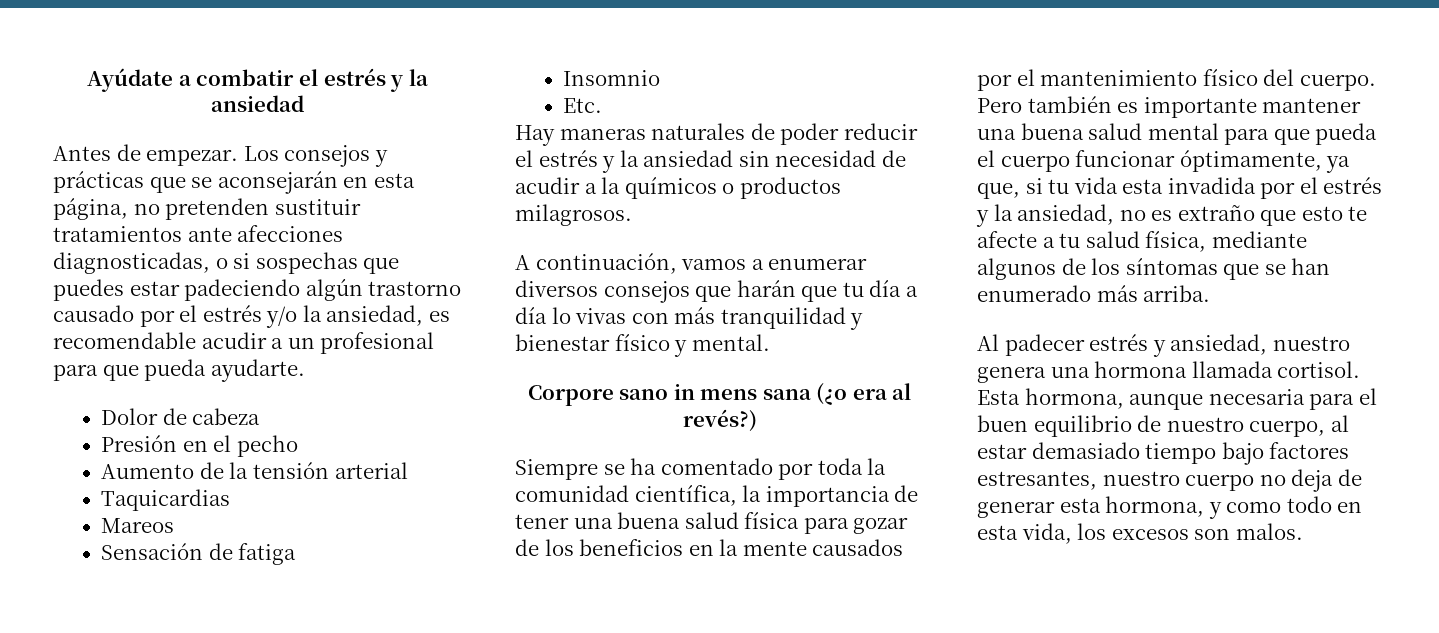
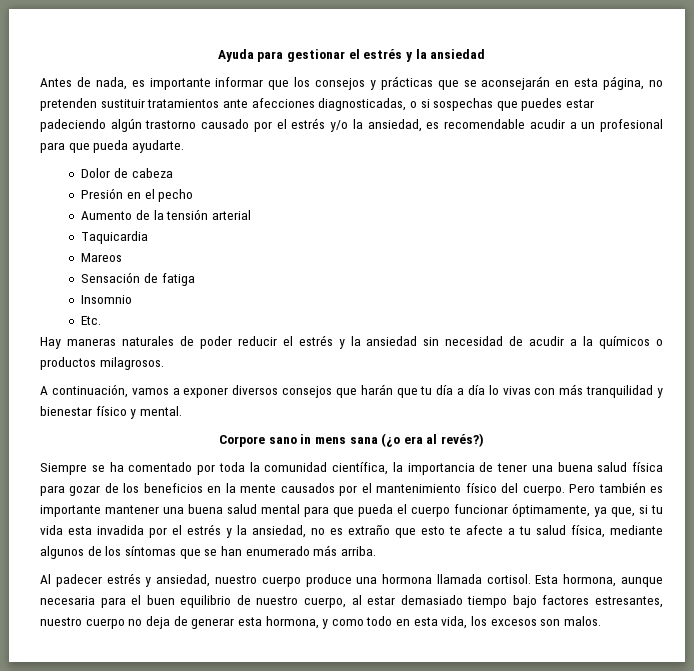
[87,68,295,92] Ayúdate a combatir -> [217,49,346,62] Ayuda para gestionar
[146,146,279,166] empezar. Los -> [95,77,311,90] nada, es importante informar que los
[101,489,231,511] Taquicardias -> [81,231,149,244] Taquicardia
[768,258,868,270] enumerar -> [183,387,229,398] exponer
[977,366,1046,383] genera -> [261,574,352,587] cuerpo produce

